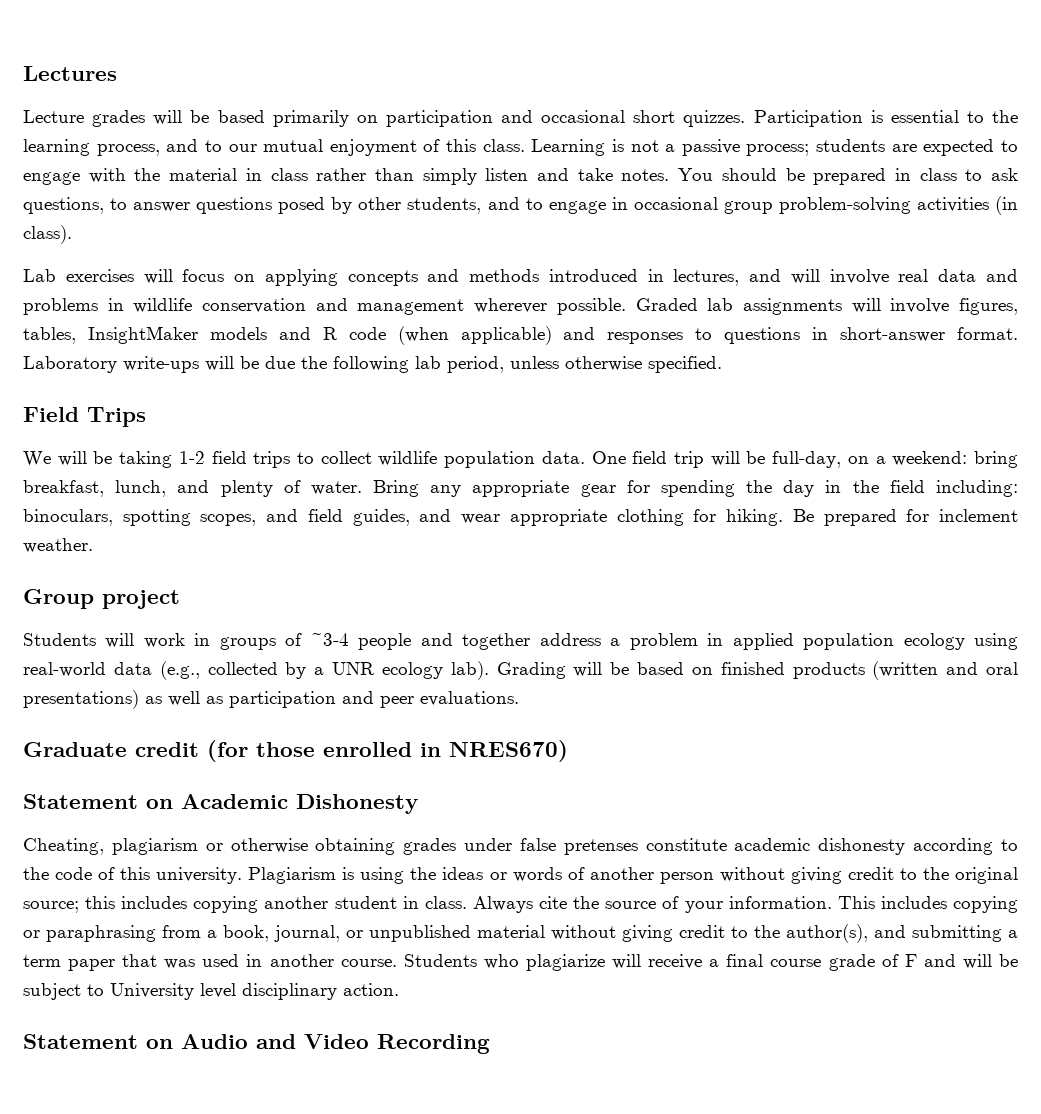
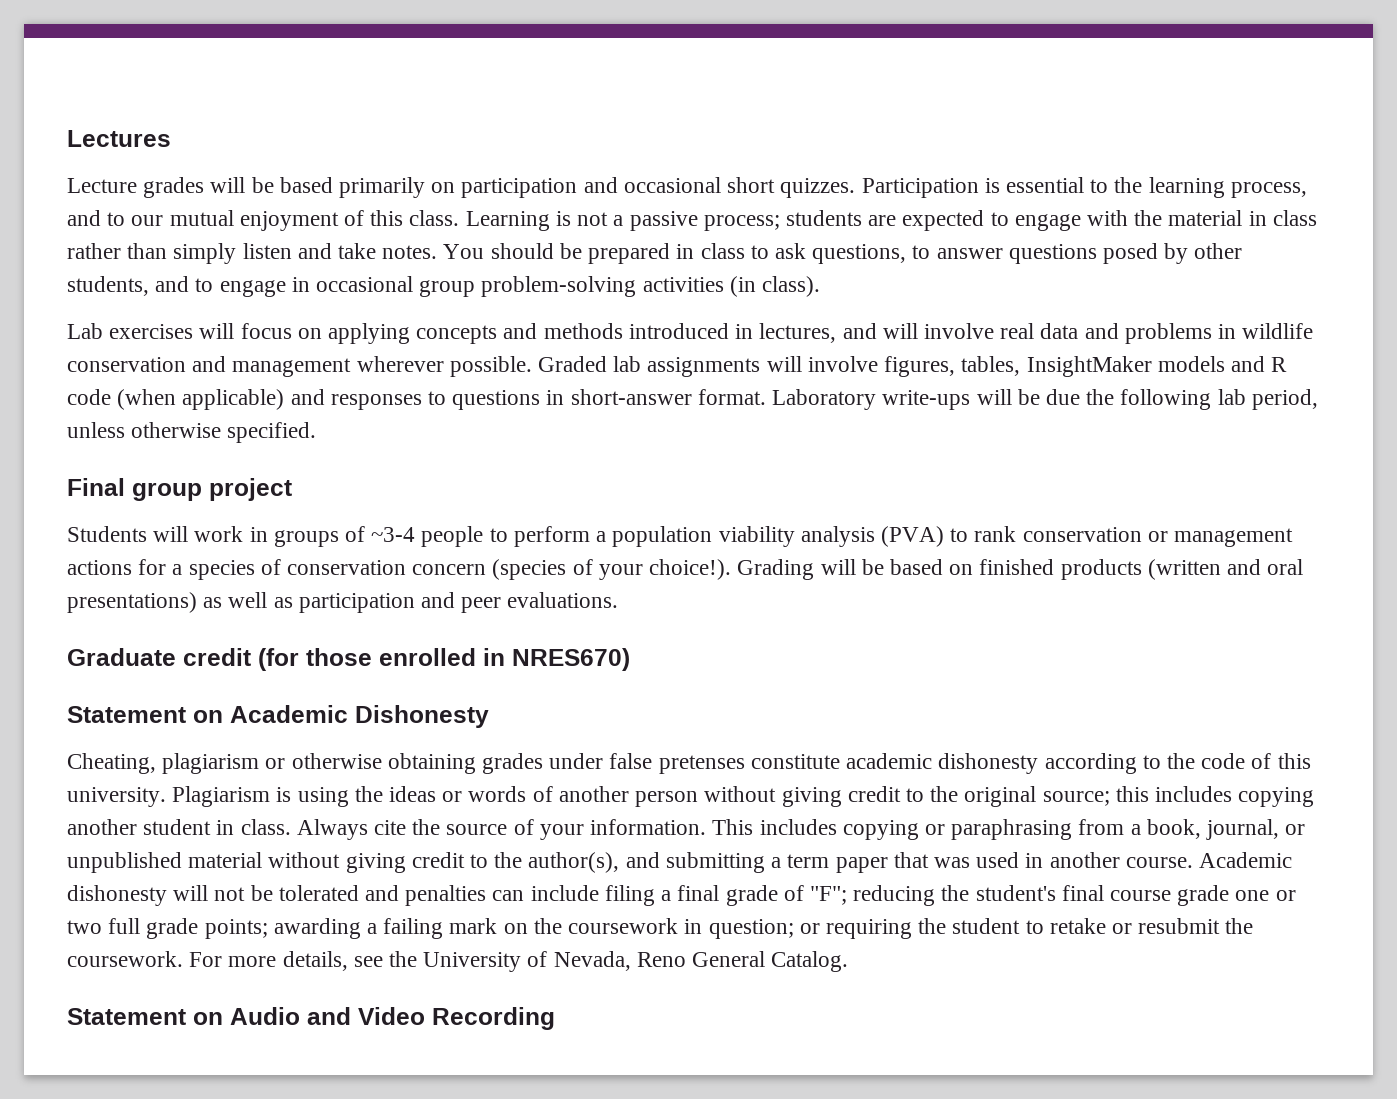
[23,407,146,427] [23,451,1018,468] [23,480,1018,497] [23,509,1019,526] [23,538,93,553] [23,589,94,609] Field Trips // We will be taking 1-2 field trips to collect wildlife population data. One field trip will be full-day, on a weekend: bring breakfast, lunch, and plenty of water. Bring any appropriate gear for spending the day in the field including: binoculars, spotting scopes, and field guides, and wear appropriate clothing for hiking. Be prepared for inclement weather. // Group -> [67,478,202,501] Final group
[420,633,1019,650] [23,661,489,680] and together address a problem in applied population ecology using real-world data (e.g., collected by a UNR ecology lab). -> [489,526,1293,547] [67,559,732,580] to perform a population viability analysis (PVA) to rank conservation or management actions for a species of conservation concern (species of your choice!).
[403,954,1018,971] [23,983,399,1000] Students who plagiarize will receive a final course grade of F and will be subject to University level disciplinary action. -> [1198,852,1292,868] [67,885,1296,906] [67,918,1254,939] [67,951,849,972] Academic dishonesty will not be tolerated and penalties can include filing a final grade of "F"; reducing the student's final course grade one or two full grade points; awarding a failing mark on the coursework in question; or requiring the student to retake or resubmit the coursework. For more details, see the University of Nevada, Reno General Catalog.

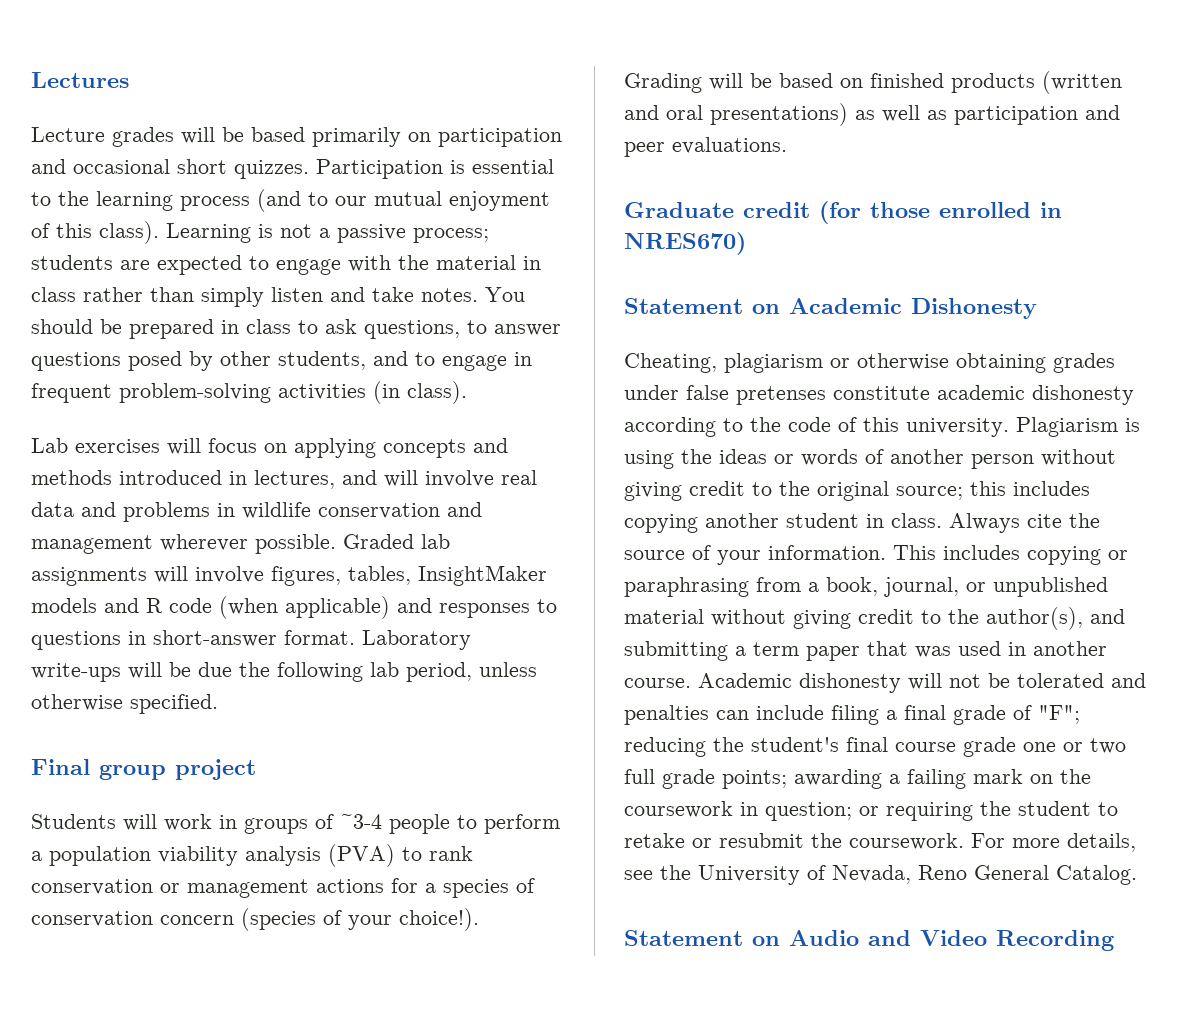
[1230,182,1307,198] [67,210,101,226] process, and -> [180,189,301,212] process (and
[409,210,460,226] class. -> [99,221,159,244] class).
[316,276,476,297] occasional group -> [31,383,112,403] frequent

